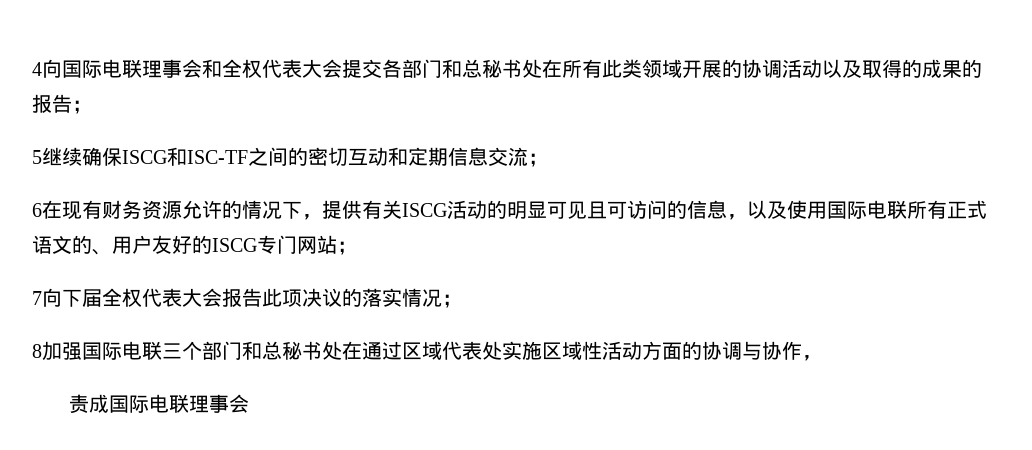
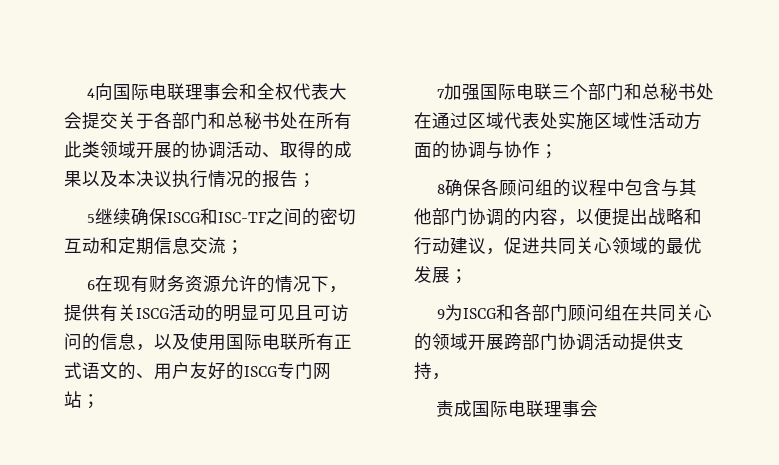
(382, 68) none -> [118,112,154,129] 关于
[822,59,862,78] 以及 -> [262,152,280,157] 、
(962, 69) none -> [82,170,244,188] 以及本决议执行情况
[42,288,462,308] [32,344,42,358] 向下届全权代表大会报告此项决议的落实情况； // 8 -> (446, 93) none
(802, 350) none -> [540,144,558,159] [437,179,698,197] [414,208,702,226] [414,237,702,255] [414,266,468,284] [437,304,713,322] [414,333,684,351] [414,362,432,380] ； // 8确保各顾问组的议程中包含与其他部门协调的内容，以便提出战略和行动建议，促进共同关心领域的最优发展； // 9为ISCG和各部门顾问组在共同关心的领域开展跨部门协调活动提供支持

